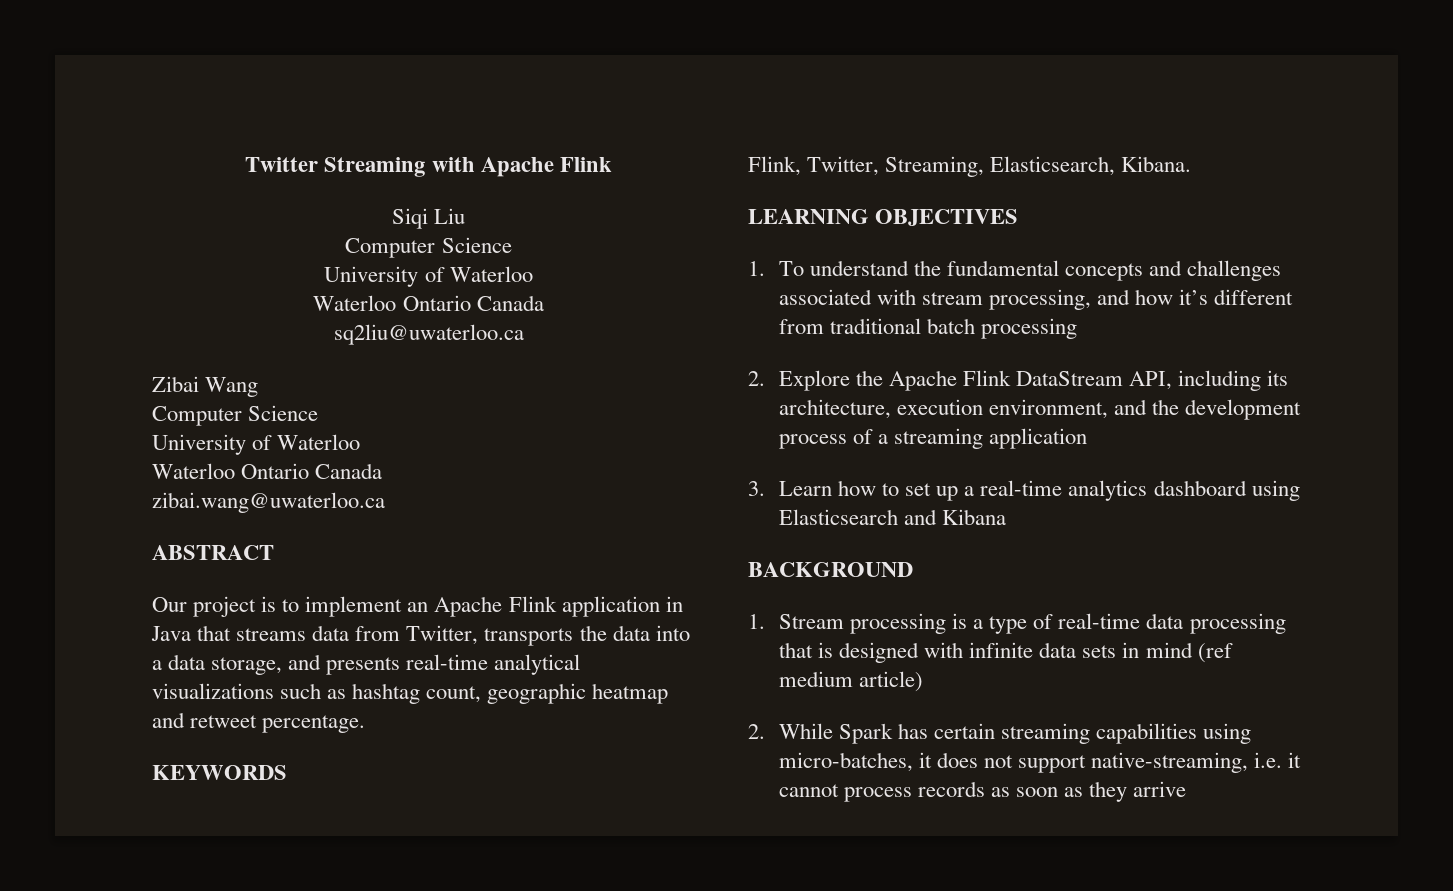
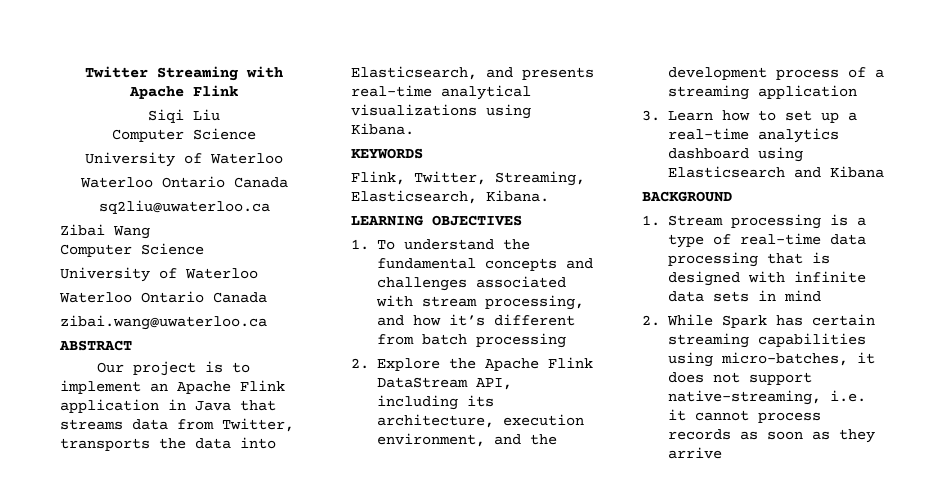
[152,654,283,675] a data storage, -> [351,66,477,80] Elasticsearch,
[280,683,669,704] [152,712,366,733] such as hashtag count, geographic heatmap and retweet percentage. -> [486,104,531,119] [351,123,414,135] using Kibana.
[830,318,922,334] traditional -> (414, 339) none
[1197,643,1233,663] [778,671,924,692] (ref medium article) -> (821, 296) none

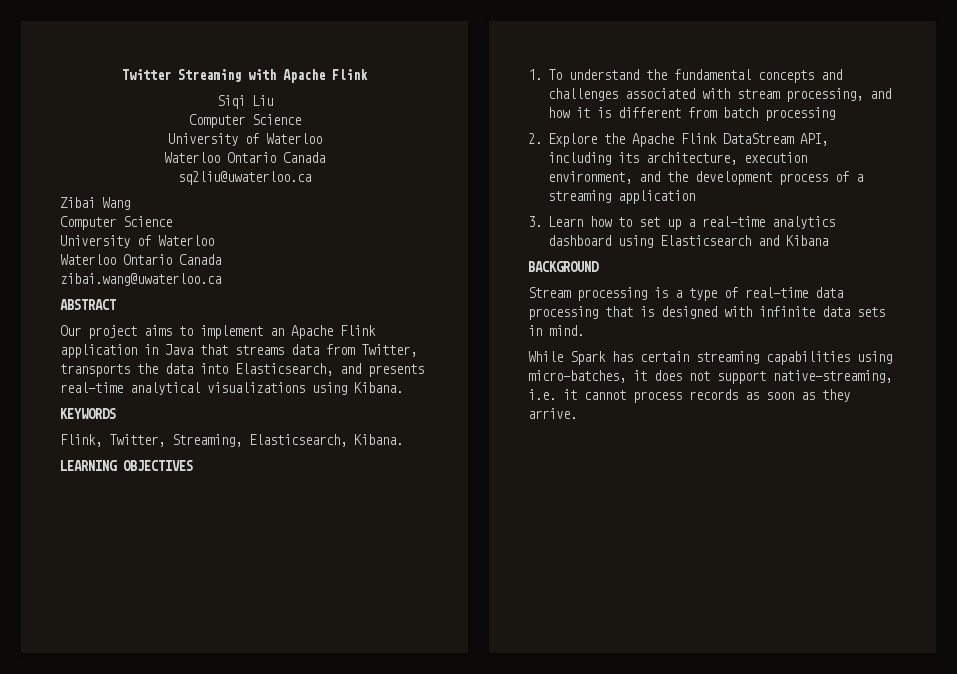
[204,361,223,373] is -> [144,325,172,336] aims
[448,314,485,326] it’s -> [575,107,611,118] it is
[642,215,660,226] 1. -> (599, 266) none
[783,290,821,302] [642,315,660,326] mind // 2. -> [549,325,584,336] mind. //
[667,447,722,459] arrive -> [528,408,577,419] arrive.

